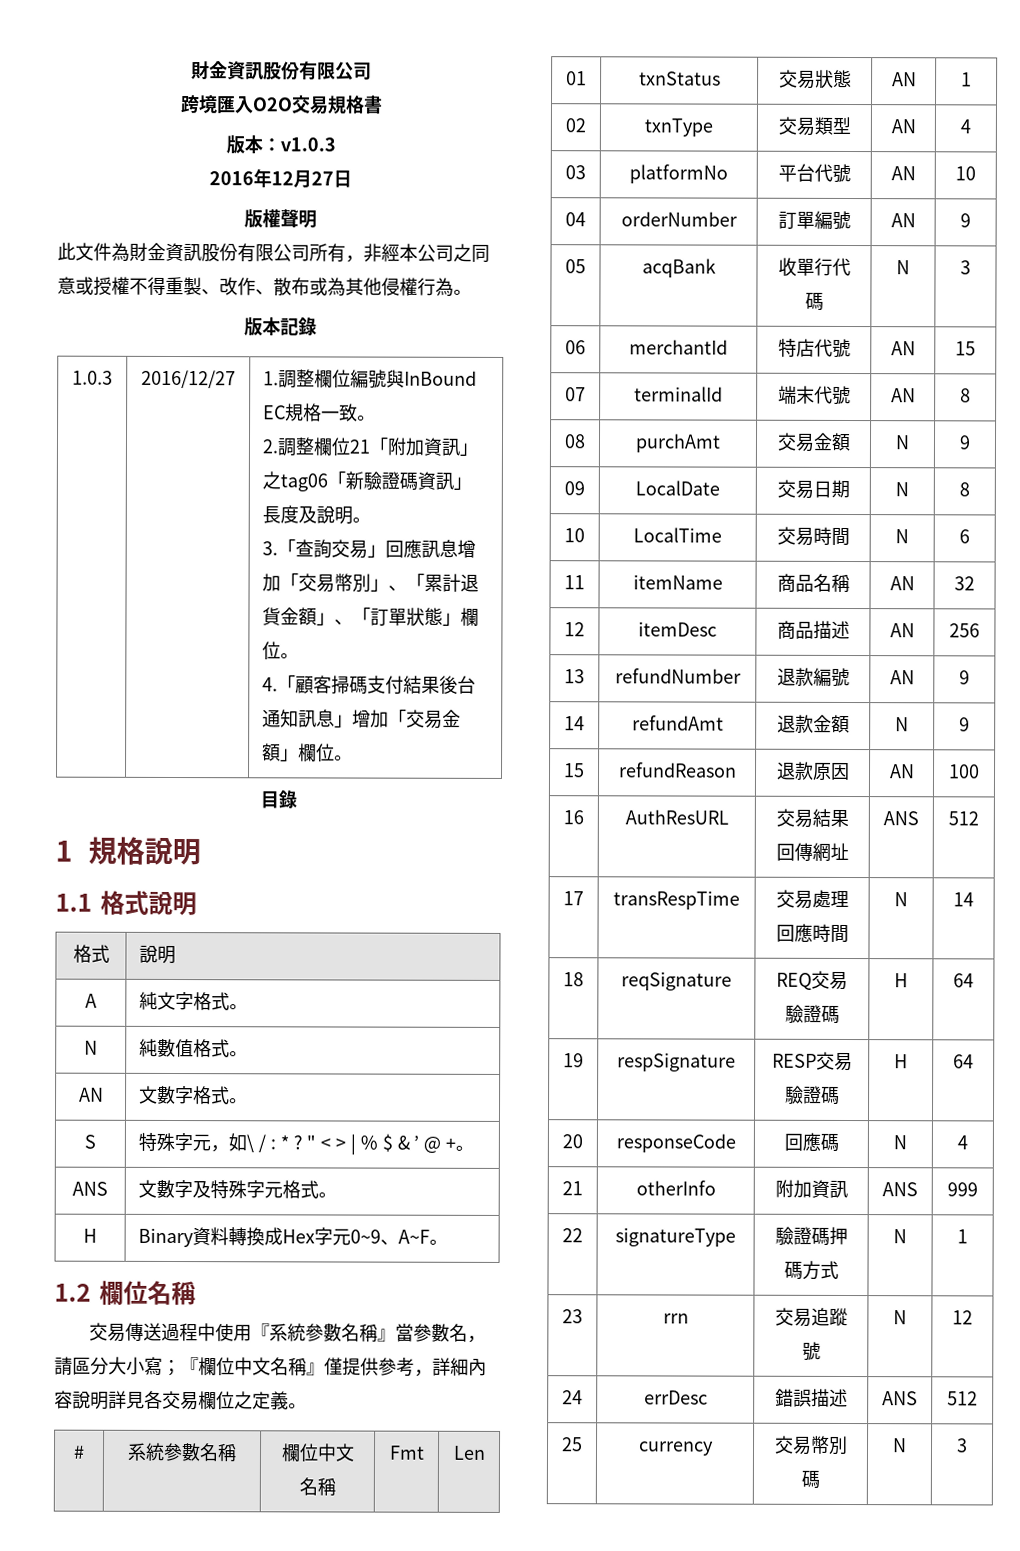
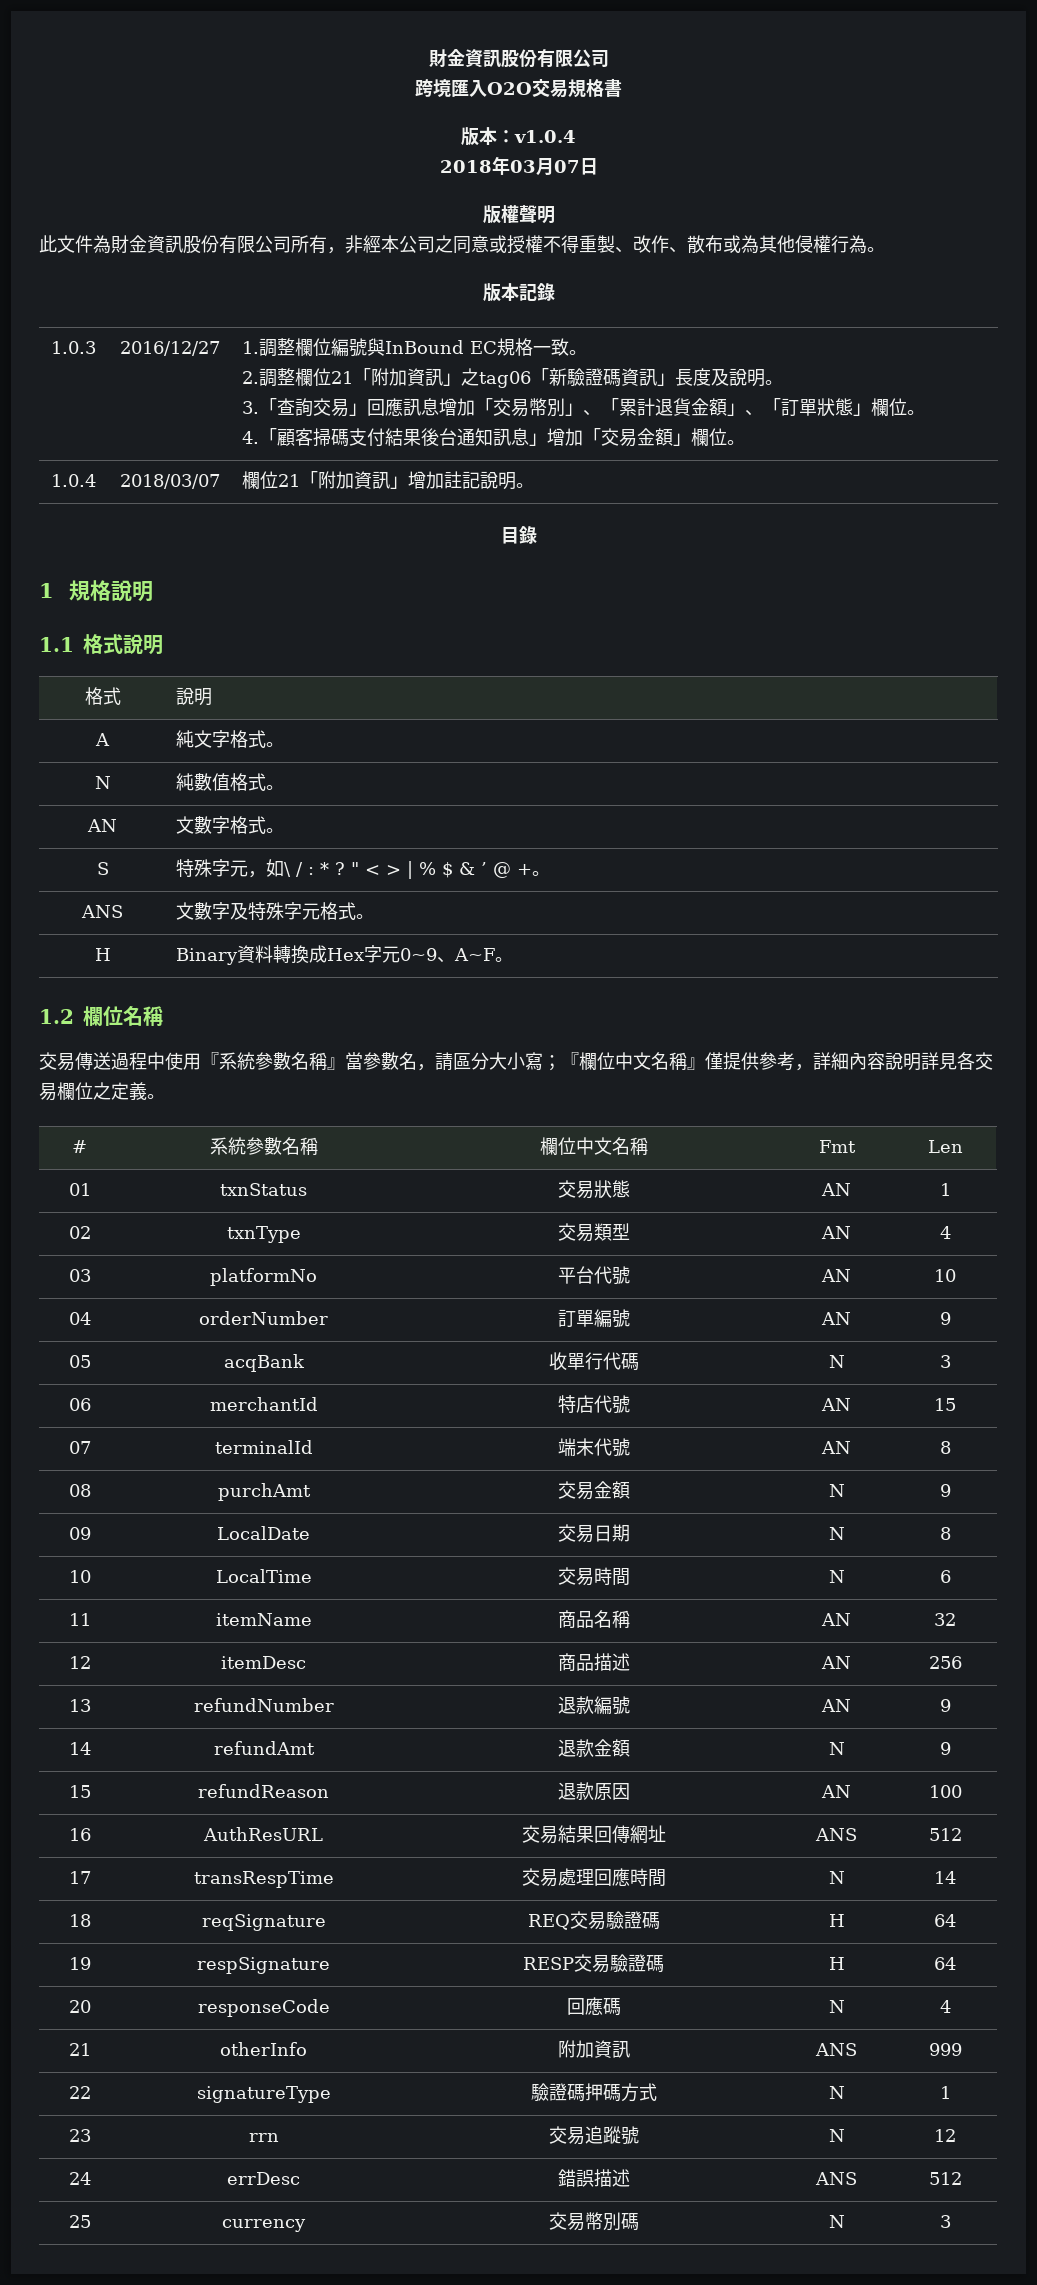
[279,137,336,152] [209,168,334,189] v1.0.3 // 2016年12月27 -> [514,130,576,143] [439,156,580,176] v1.0.4 // 2018年03月07
(354, 758) none -> [51,474,96,487] [119,474,220,489] [242,471,535,490] // 1.0.4 | 2018/03/07 | 欄位21「附加資訊」增加註記說明。

